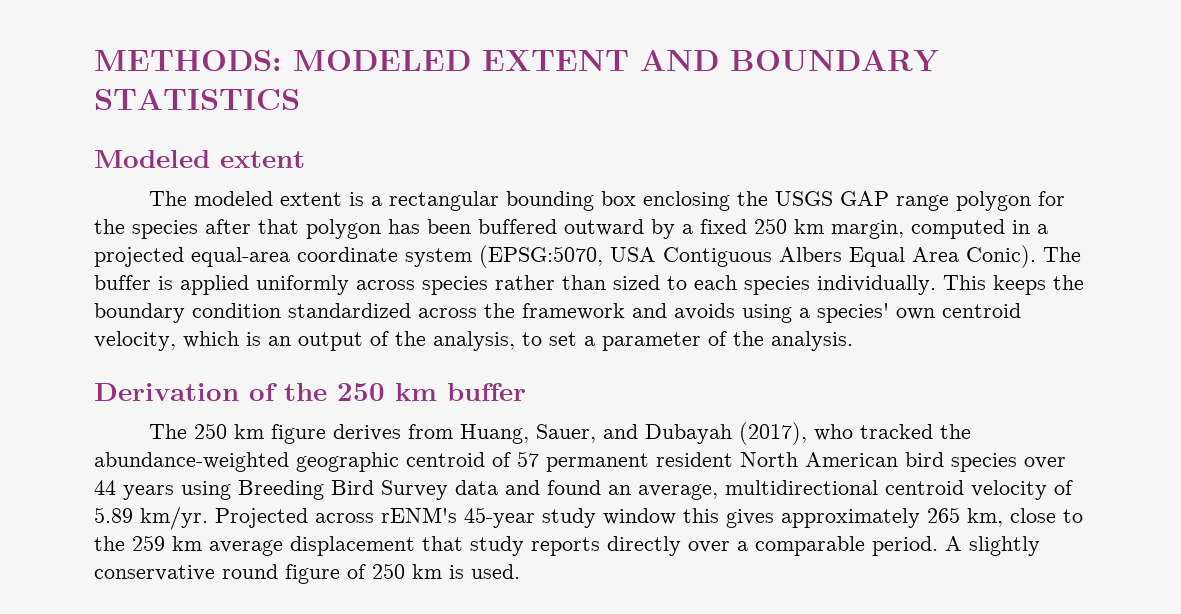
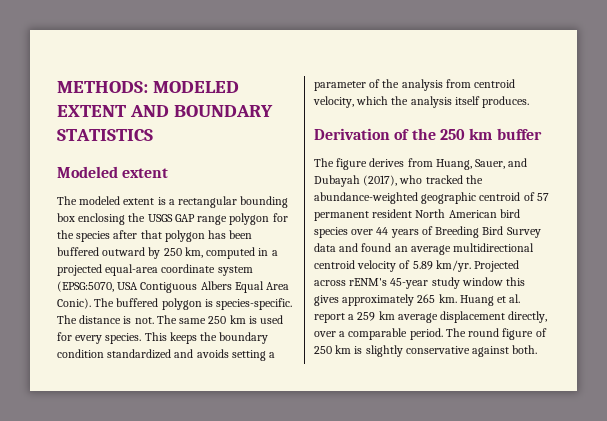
[682,218,904,239] a fixed 250 km margin, -> [163,247,203,258] 250 km,
[94,275,936,295] buffer is applied uniformly across species rather than sized to each species individually. -> [116,298,293,310] [57,315,284,324] [57,332,142,344] buffered polygon is species-specific. The distance is not. The same 250 km is used for every species.
[418,303,1021,323] [94,331,853,351] across the framework and avoids using a species' own centroid velocity, which is an output of the analysis, to set a parameter of the analysis. -> [174,349,276,361] [314,79,516,91] [313,96,530,108] and avoids setting a parameter of the analysis from centroid velocity, which the analysis itself produces.
[194,423,265,439] 250 km -> (334, 162) none
[181,481,231,500] using -> [421,226,433,235] of
[638,484,718,500] average, -> [410,245,451,255] average
[967,508,1083,527] [94,535,681,556] km, close to the 259 km average displacement that study reports directly -> [438,294,521,306] [314,311,548,323] km. Huang et al. report a 259 km average displacement directly,
[945,536,1040,556] [94,565,215,581] A slightly conservative -> [445,328,466,337] The
[471,564,520,579] used. -> [365,345,538,357] slightly conservative against both.

